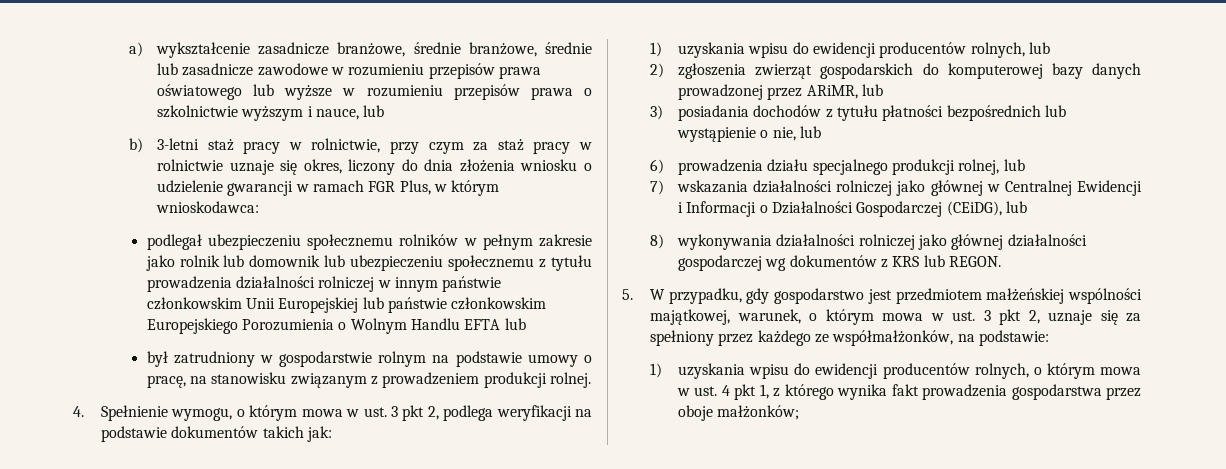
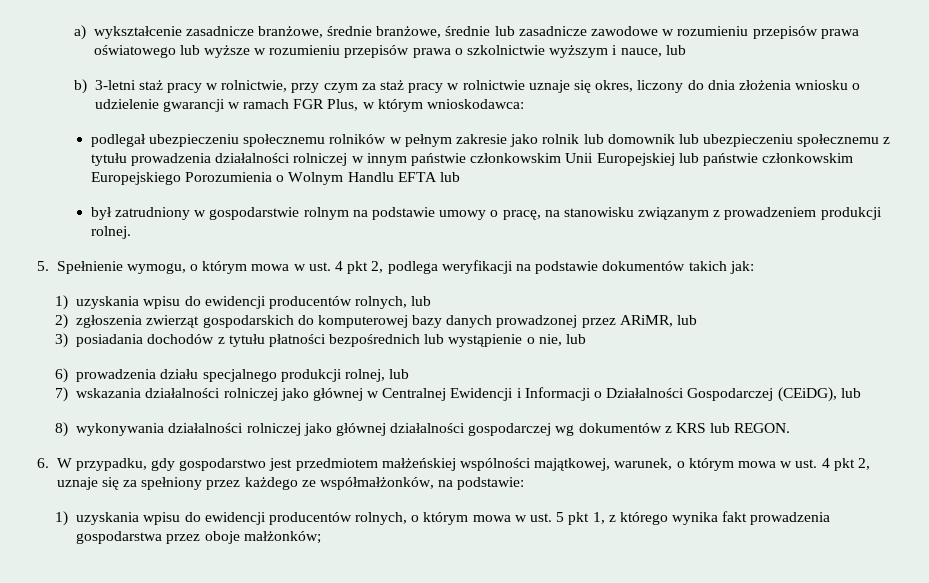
[73,406,84,417] 4. -> [37,261,49,271] 5.
[390,406,398,417] 3 -> [335,261,344,271] 4
[622,289,633,300] 5. -> [37,458,49,468] 6.
[983,310,991,321] 3 -> [821,458,830,468] 4
[721,385,730,396] 4 -> [556,512,565,522] 5

